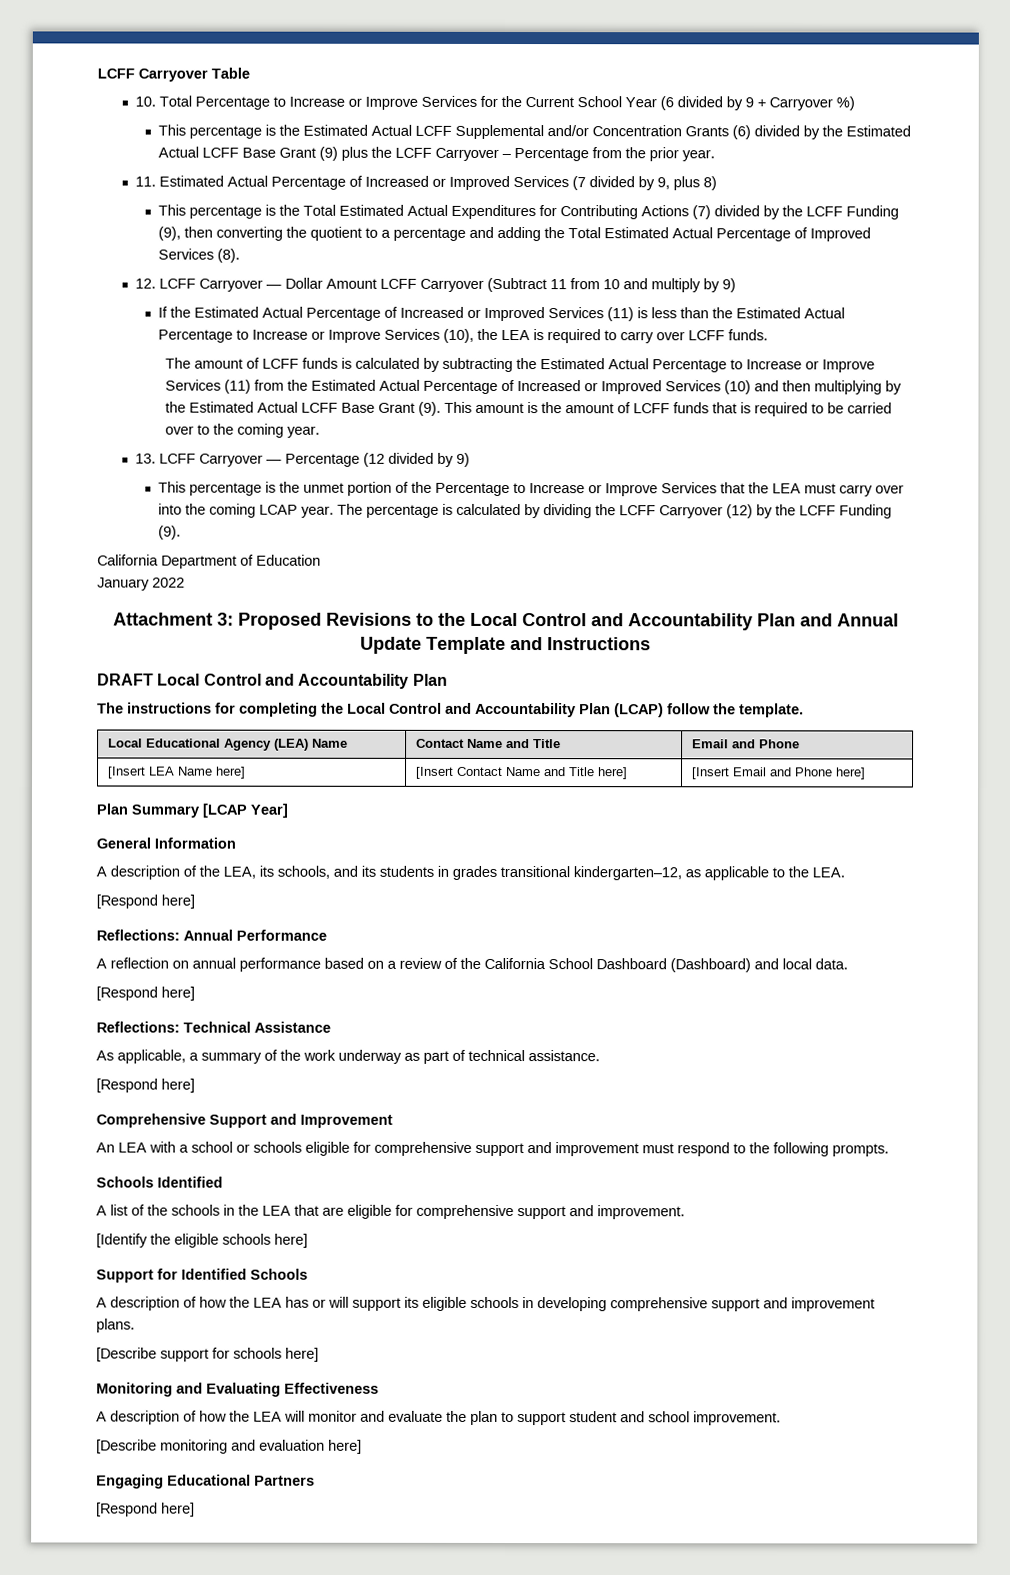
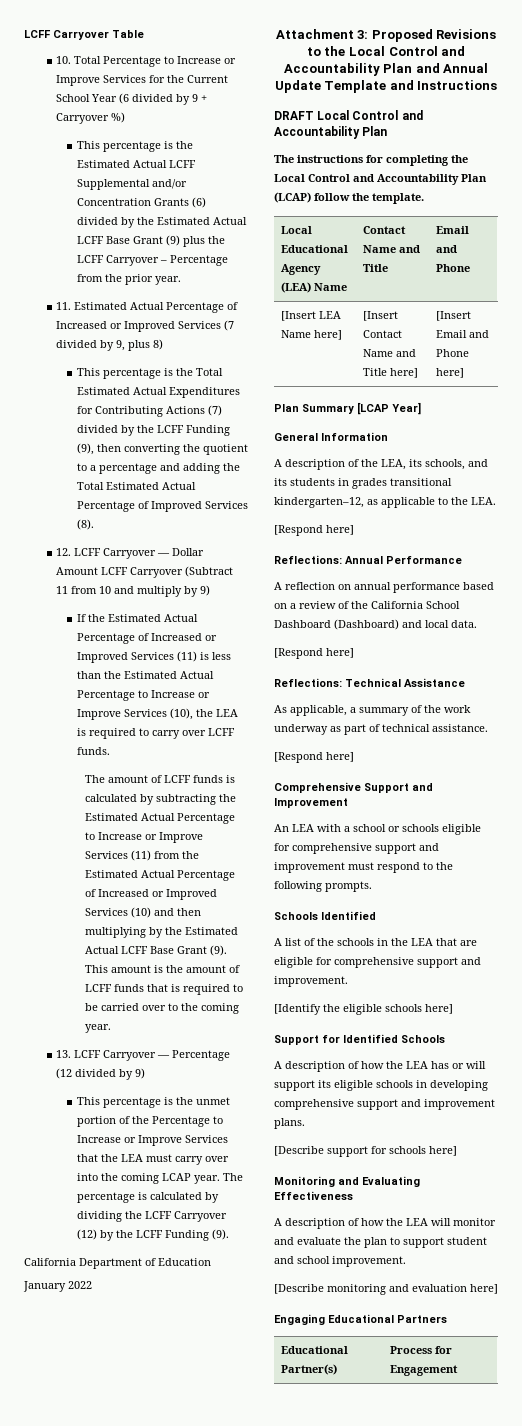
[96,1502,195,1517] // [Respond here] -> [281,1346,349,1354] [281,1364,338,1375] [390,1346,453,1354] [390,1365,459,1376] // Educational Partner(s) | Process for Engagement

